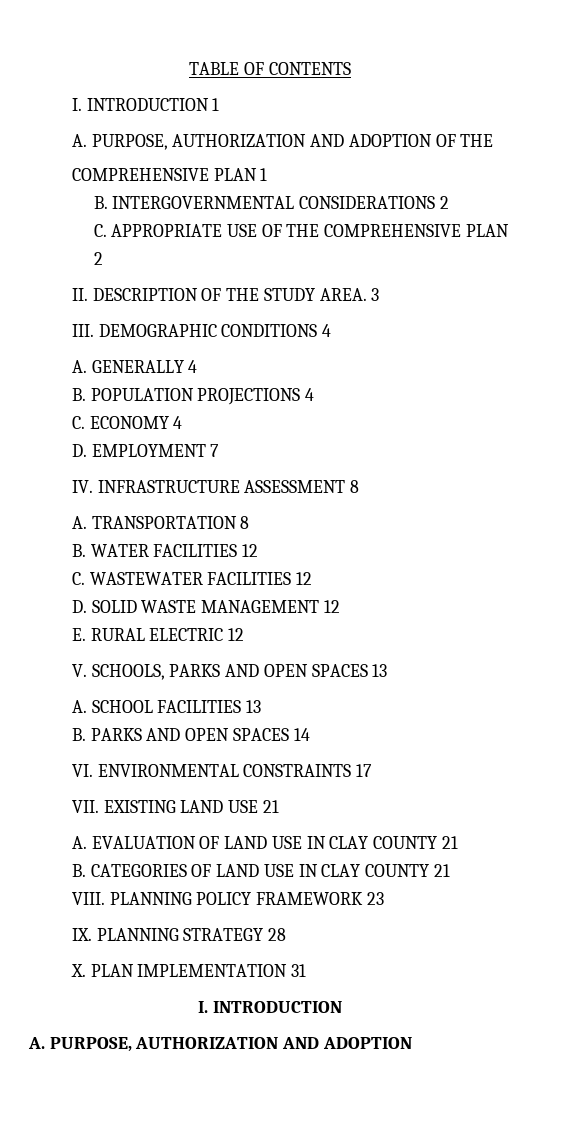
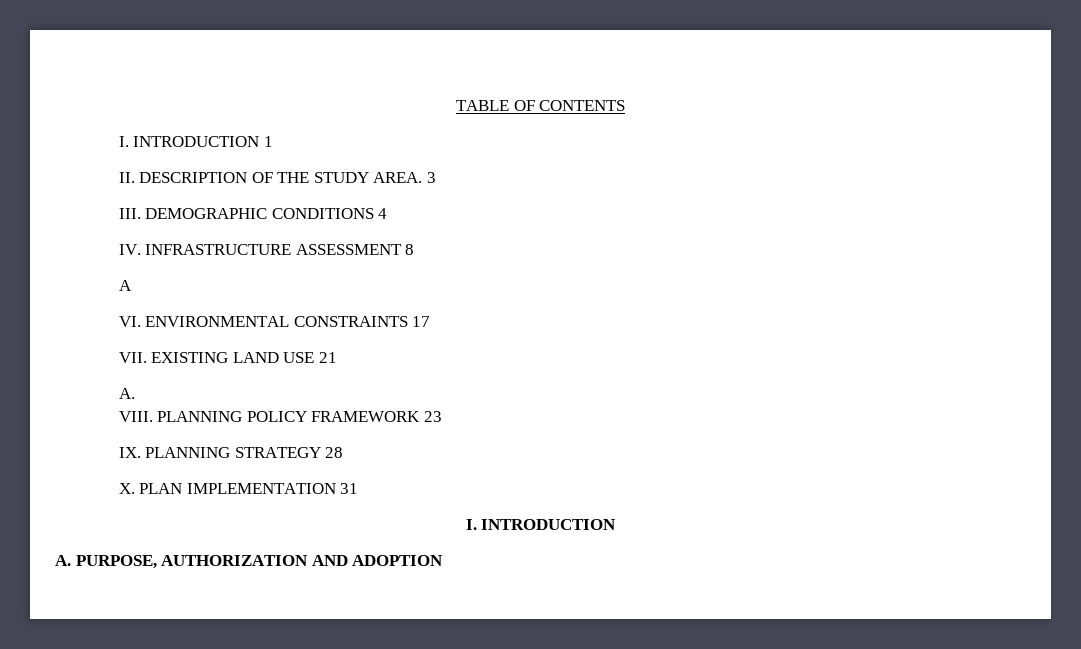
[72,134,494,150] [72,168,268,181] [93,196,449,209] [93,224,509,237] [93,252,103,265] // A. PURPOSE, AUTHORIZATION AND ADOPTION OF THE // COMPREHENSIVE PLAN 1 // B. INTERGOVERNMENTAL CONSIDERATIONS 2 // C. APPROPRIATE USE OF THE COMPREHENSIVE PLAN 2 -> (273, 141) none
[72,360,198,373] [72,388,315,405] [72,416,183,429] [72,444,220,457] [72,480,360,493] [72,516,250,529] [72,544,259,557] [72,572,313,585] [72,600,340,613] [72,628,245,641] [72,664,388,680] [72,700,262,713] [72,728,310,741] A. GENERALLY 4 // B. POPULATION PROJECTIONS 4 // C. ECONOMY 4 // D. EMPLOYMENT 7 // IV. INFRASTRUCTURE ASSESSMENT 8 // A. TRANSPORTATION 8 // B. WATER FACILITIES 12 // C. WASTEWATER FACILITIES 12 // D. SOLID WASTE MANAGEMENT 12 // E. RURAL ELECTRIC 12 // V. SCHOOLS, PARKS AND OPEN SPACES 13 // A. SCHOOL FACILITIES 13 // B. PARKS AND OPEN SPACES 14 -> [118,244,415,255] [118,280,132,291] IV. INFRASTRUCTURE ASSESSMENT 8 // A
[91,836,458,849] [72,864,450,877] EVALUATION OF LAND USE IN CLAY COUNTY 21 // B. CATEGORIES OF LAND USE IN CLAY COUNTY 21 -> (135, 393) none

